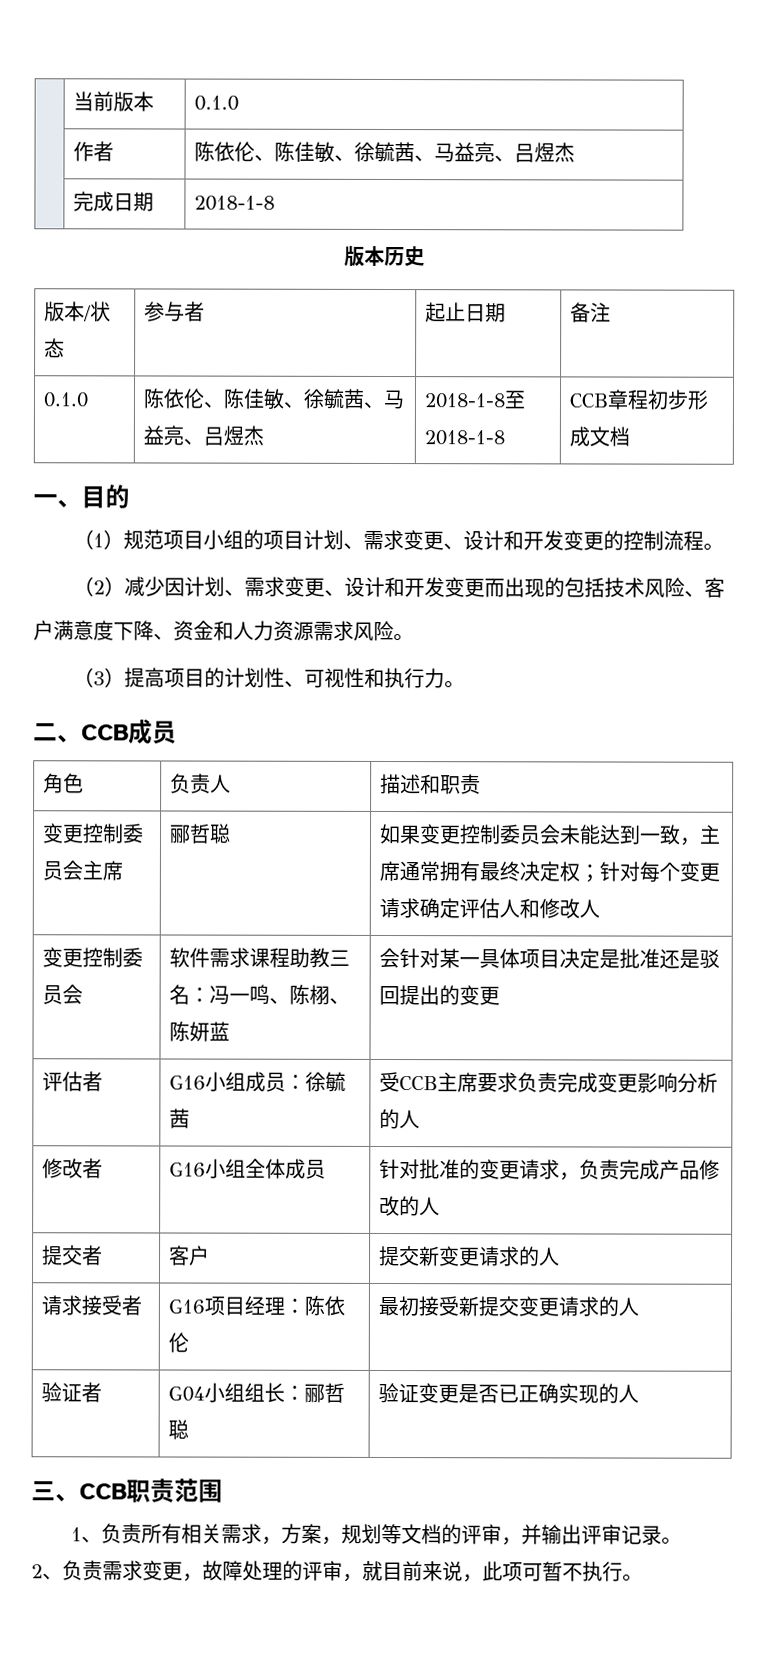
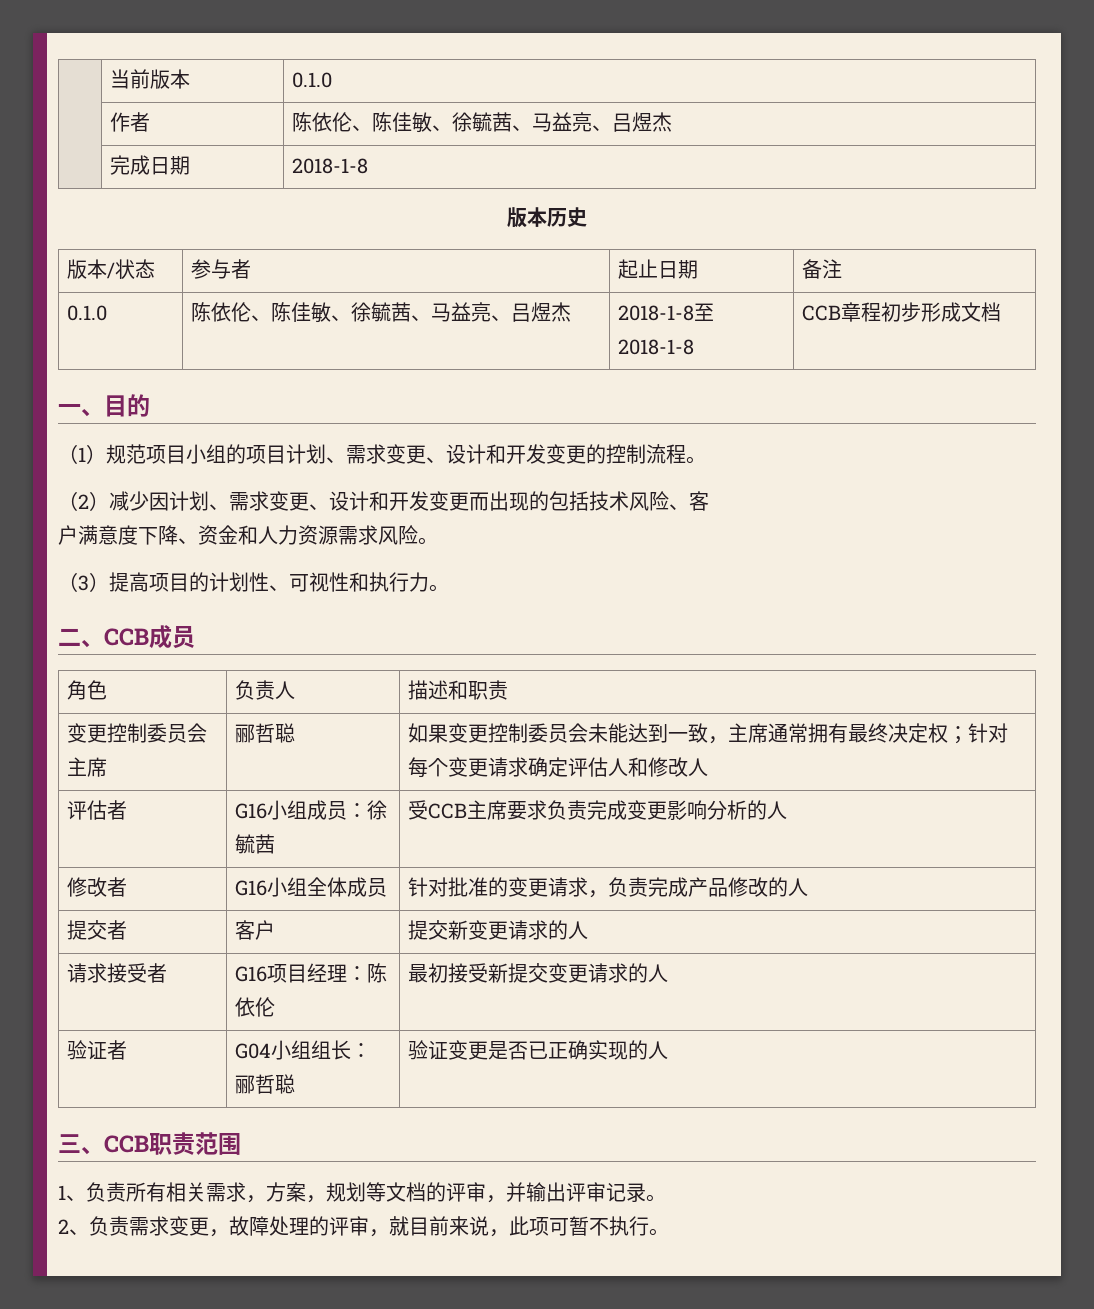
[41,947,143,968] [41,984,83,1005] [168,947,350,968] [168,984,350,1005] [168,1021,230,1042] [378,947,720,969] [378,985,500,1006] // 变更控制委员会 | 软件需求课程助教三名：冯一鸣、陈栩、陈妍蓝 | 会针对某一具体项目决定是批准还是驳回提出的变更 -> (709, 767) none

